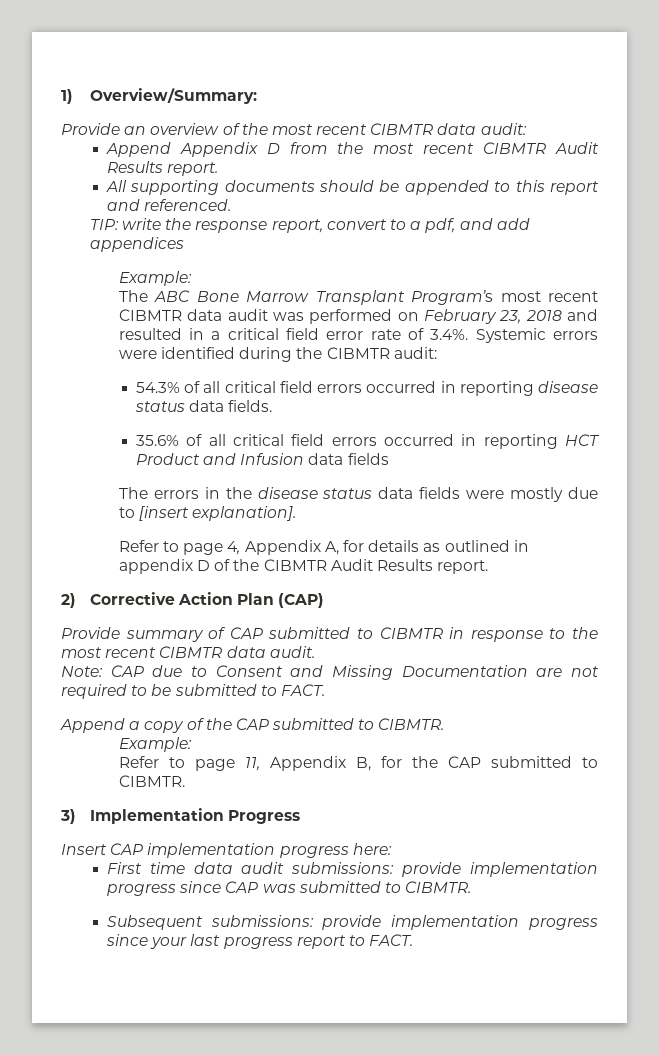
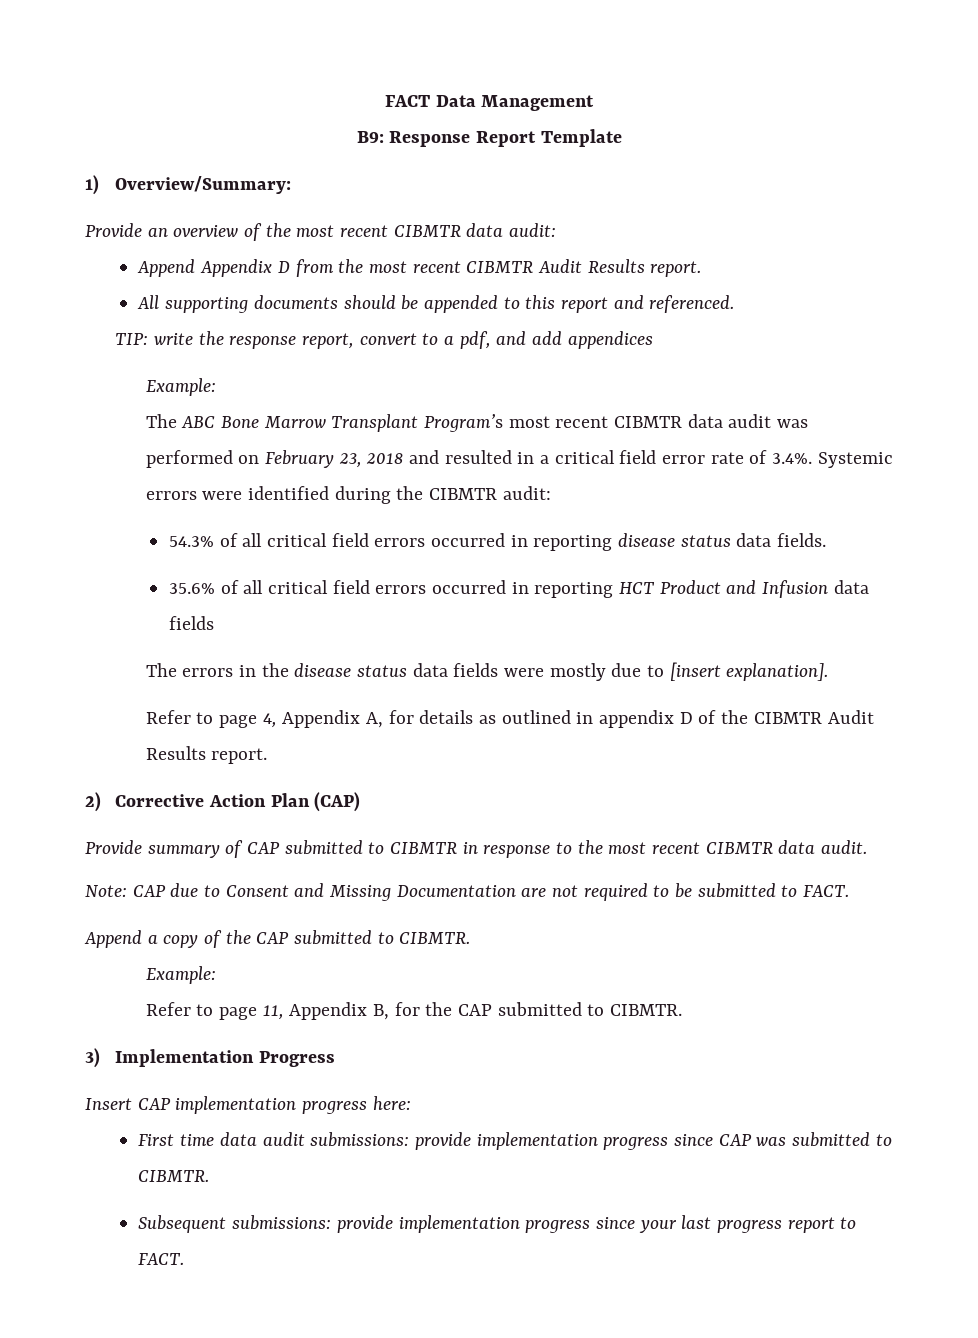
(61, 96) none -> [384,95,595,111] [356,129,622,147] FACT Data Management // B9: Response Report Template //

